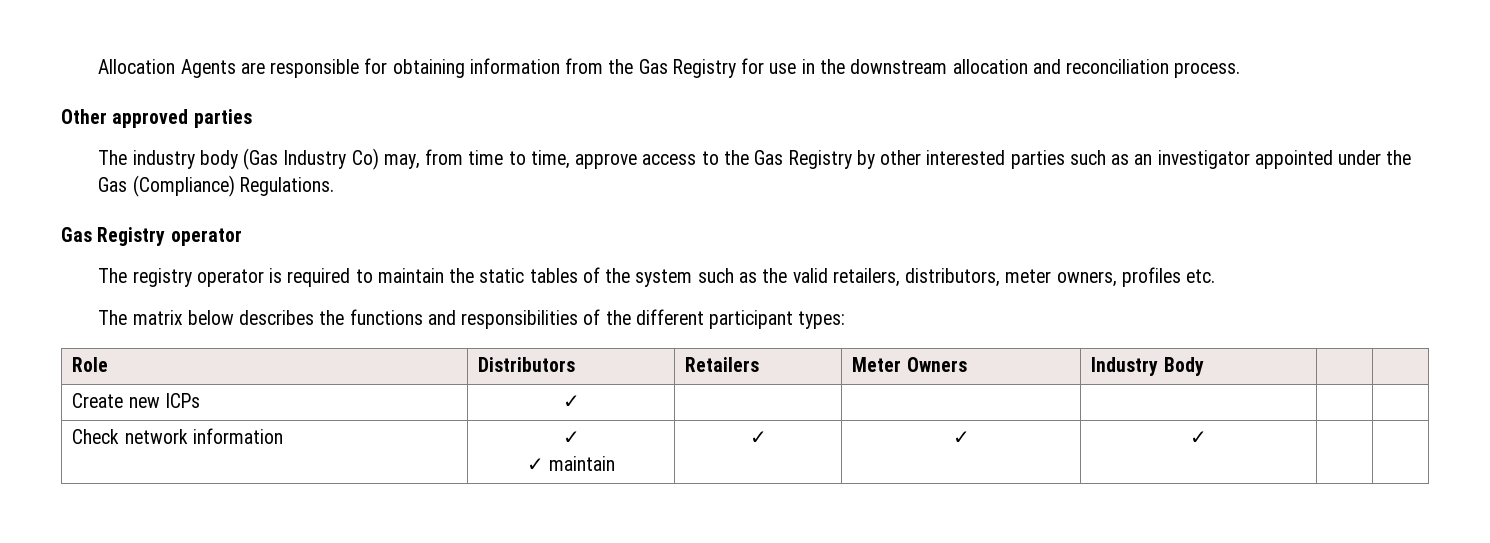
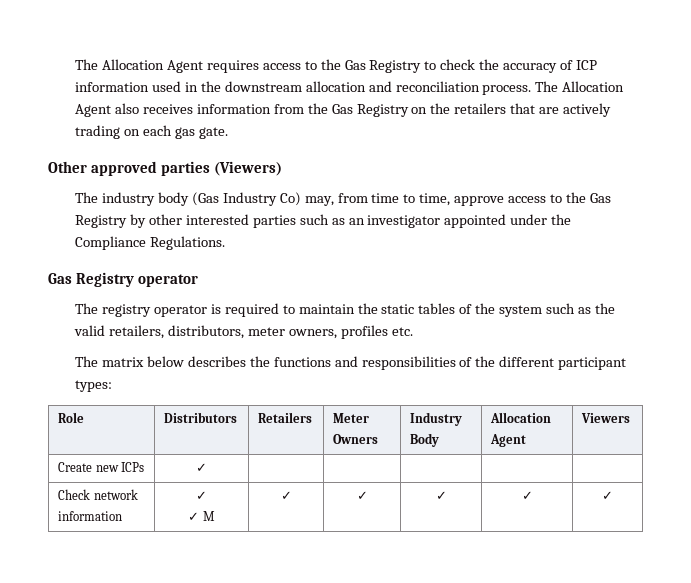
[98,58,797,78] Allocation Agents are responsible for obtaining information from the Gas Registry for use -> [75,59,597,73] [75,81,182,92] The Allocation Agent requires access to the Gas Registry to check the accuracy of ICP information used
(1241, 70) none -> [535,81,625,92] [75,103,611,117] [75,125,228,139] The Allocation Agent also receives information from the Gas Registry on the retailers that are actively trading on each gas gate.
(252, 118) none -> [213,161,282,176] (Viewers)
[98,175,235,197] Gas (Compliance) -> [75,236,147,250] Compliance
(1204, 366) | -> [490,412,552,423] [490,434,527,447] [581,413,631,423] Allocation Agent | Viewers
[549,456,616,471] [749,431,767,444] [952,431,970,444] [1190,431,1207,444] maintain | ✓ | ✓ | ✓ | | -> [202,511,215,521] [280,491,292,500] [356,491,368,500] [435,491,447,500] [521,491,533,500] [602,491,613,500] M | ✓ | ✓ | ✓ | ✓ | ✓

